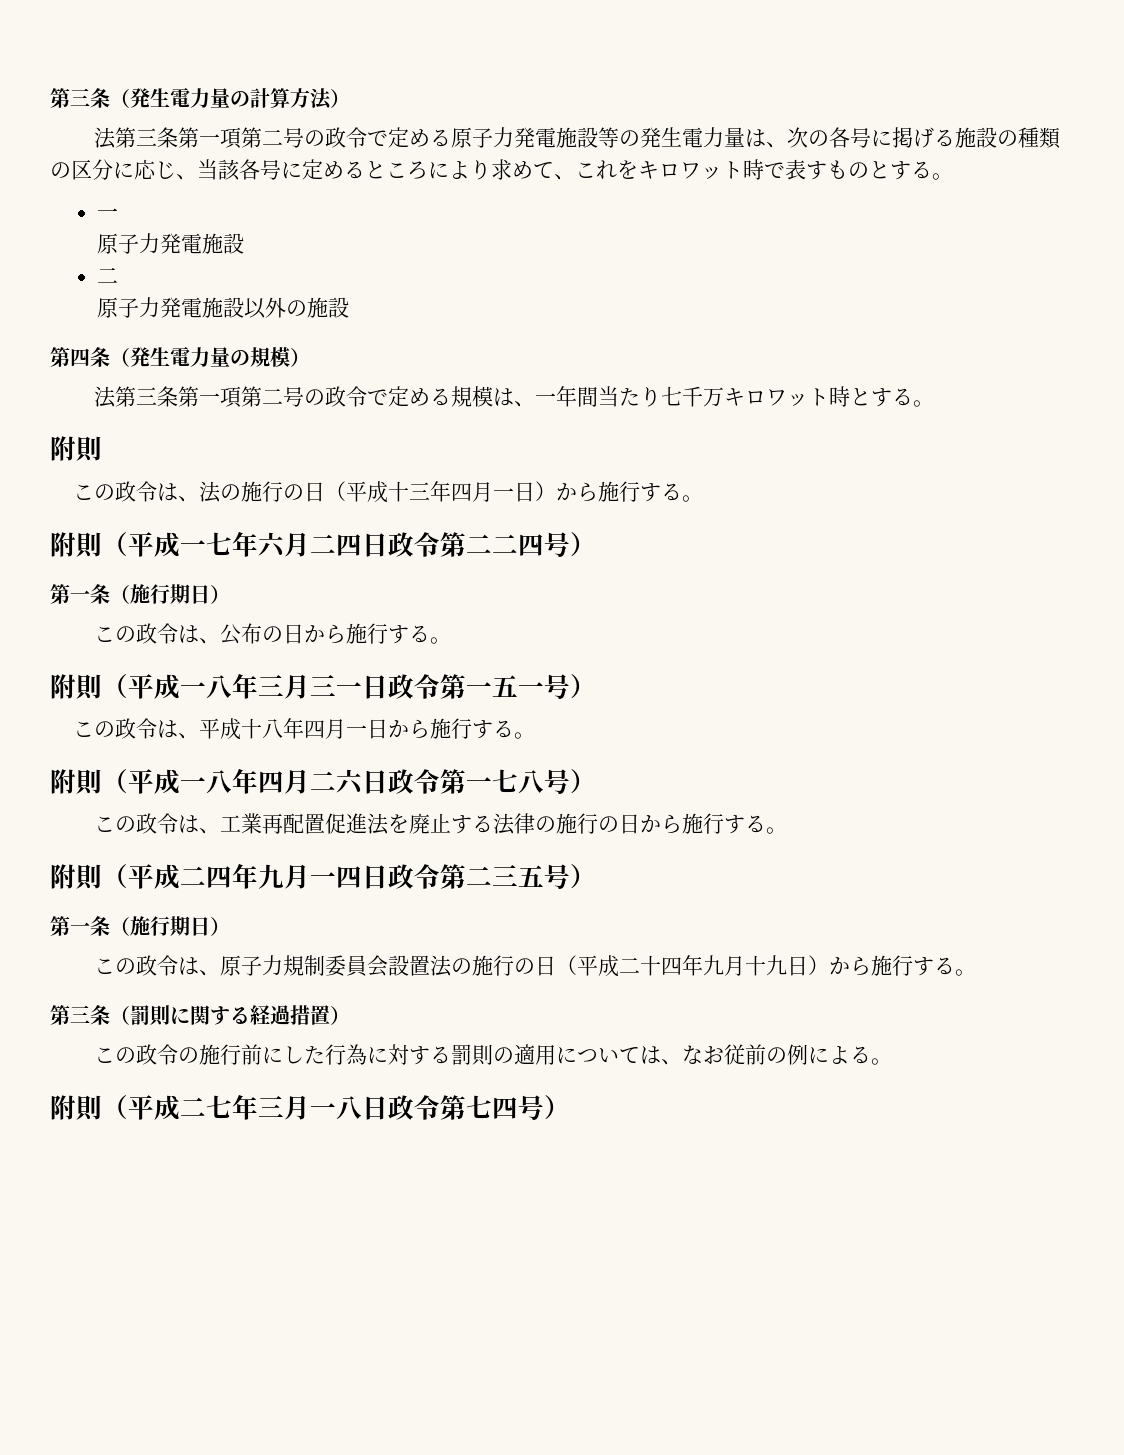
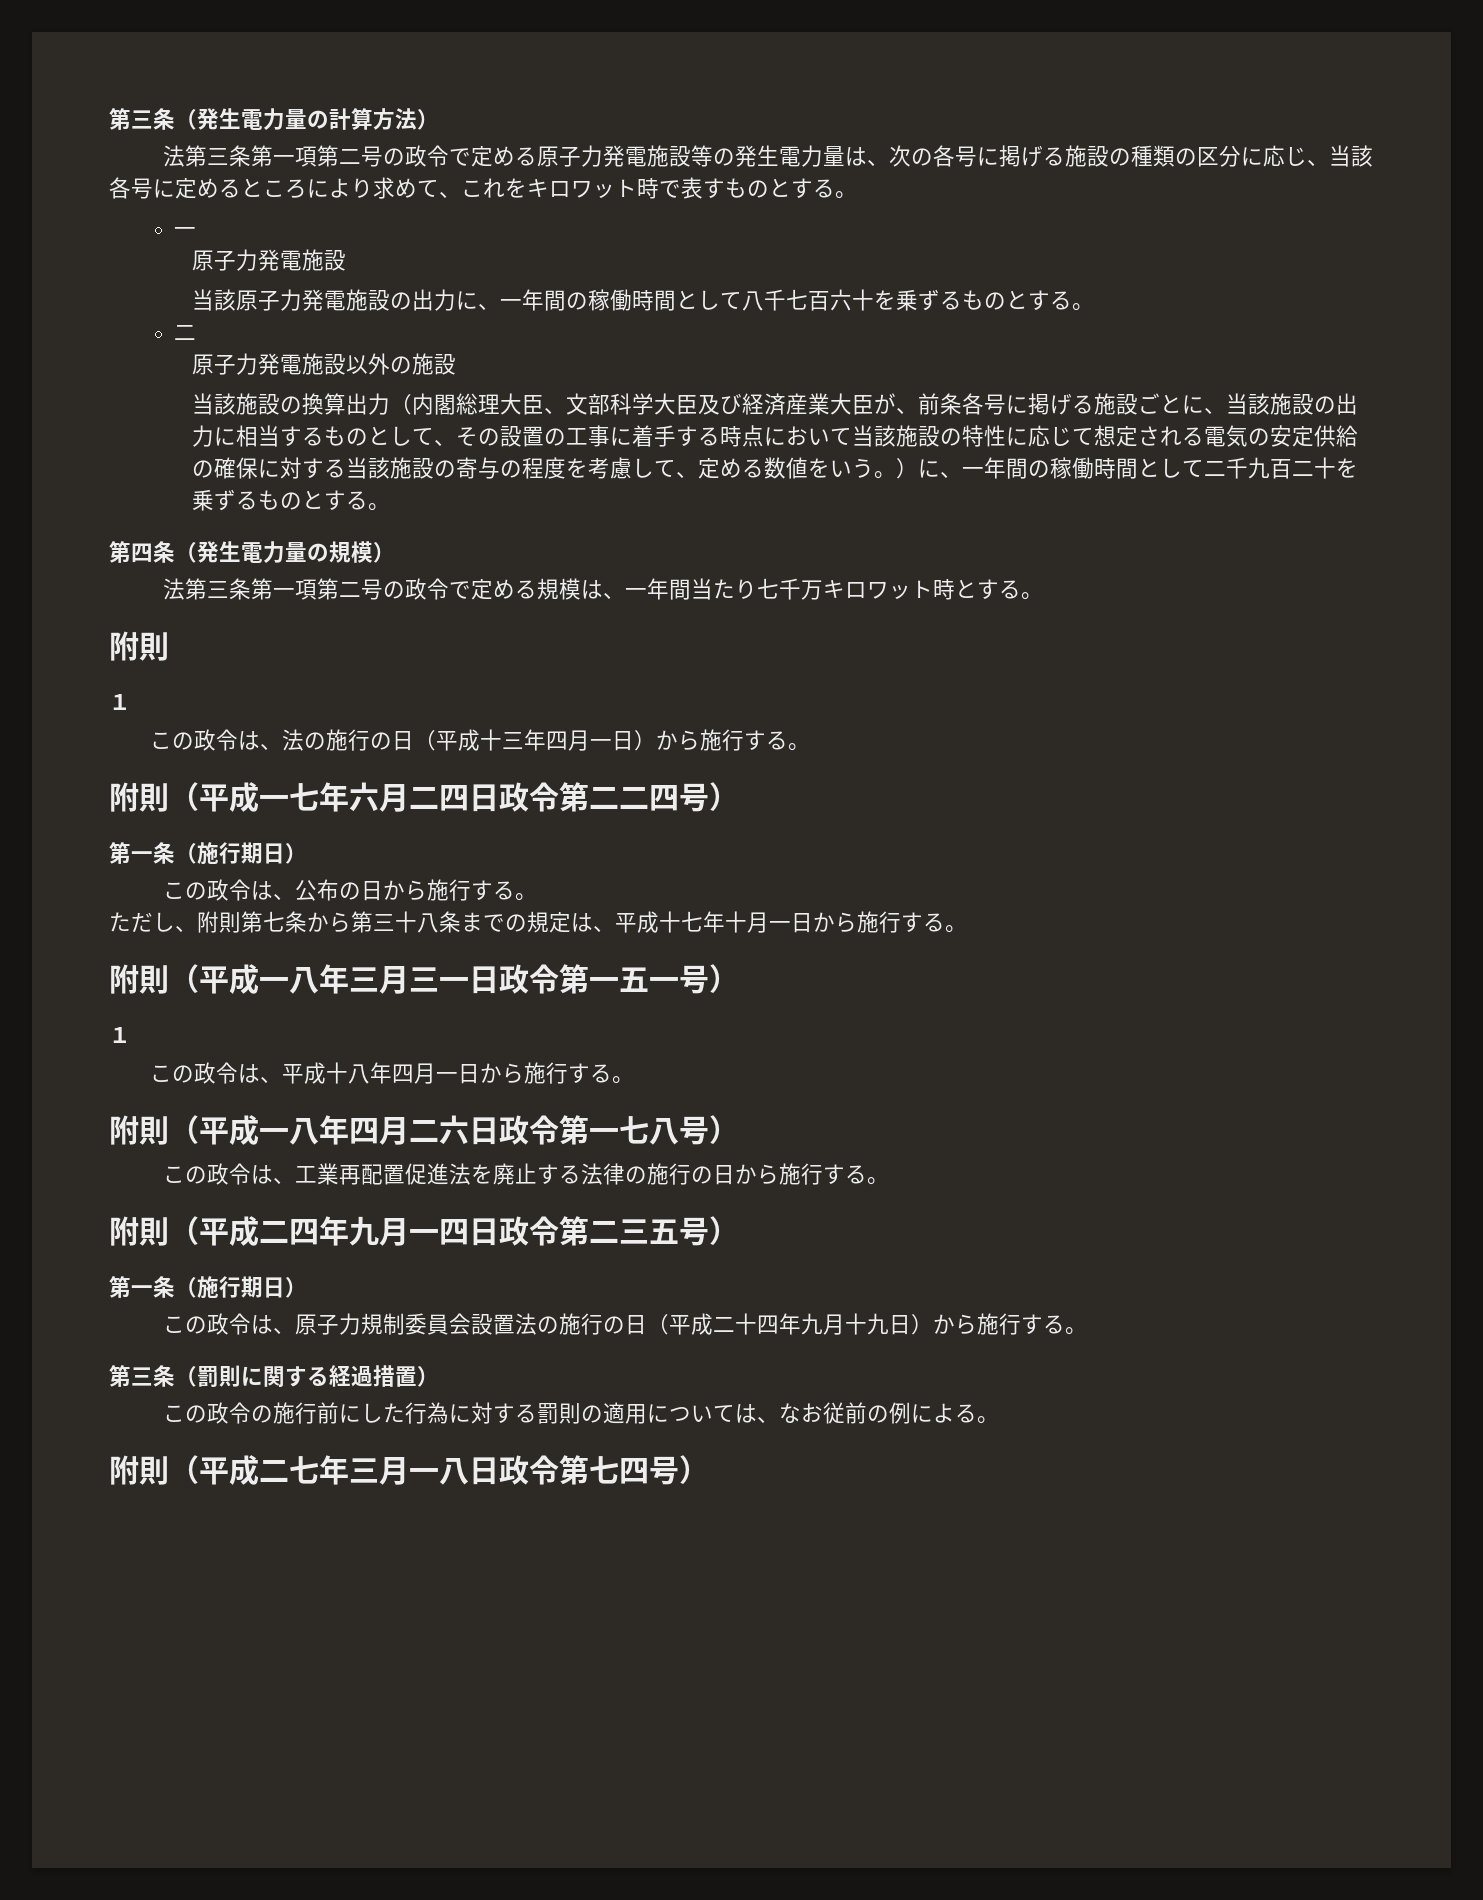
(244, 243) none -> [191,289,1094,311] // 当該原子力発電施設の出力に、一年間の稼働時間として八千七百六十を乗ずるものとする。
(349, 307) none -> [191,393,1358,415] [191,425,1358,447] [191,457,1358,479] [191,489,390,511] // 当該施設の換算出力（内閣総理大臣、文部科学大臣及び経済産業大臣が、前条各号に掲げる施設ごとに、当該施設の出力に相当するものとして、その設置の工事に着手する時点において当該施設の特性に応じて想定される電気の安定供給の確保に対する当該施設の寄与の程度を考慮して、定める数値をいう。）に、一年間の稼働時間として二千九百二十を乗ずるものとする。
(102, 449) none -> [109,694,131,710] // １
(451, 640) none -> [109,911,967,933] // ただし、附則第七条から第三十八条までの規定は、平成十七年十月一日から施行する。
(596, 686) none -> [109,1027,131,1043] // １

